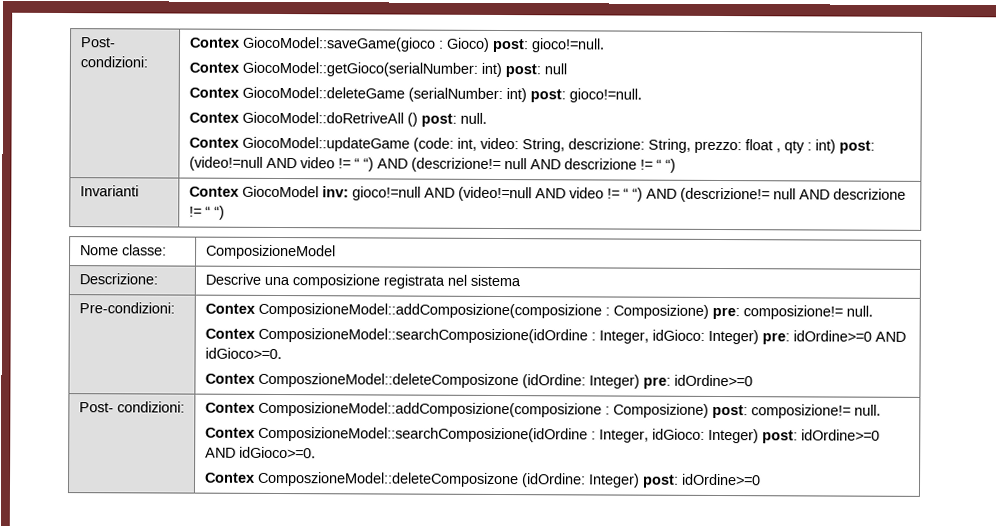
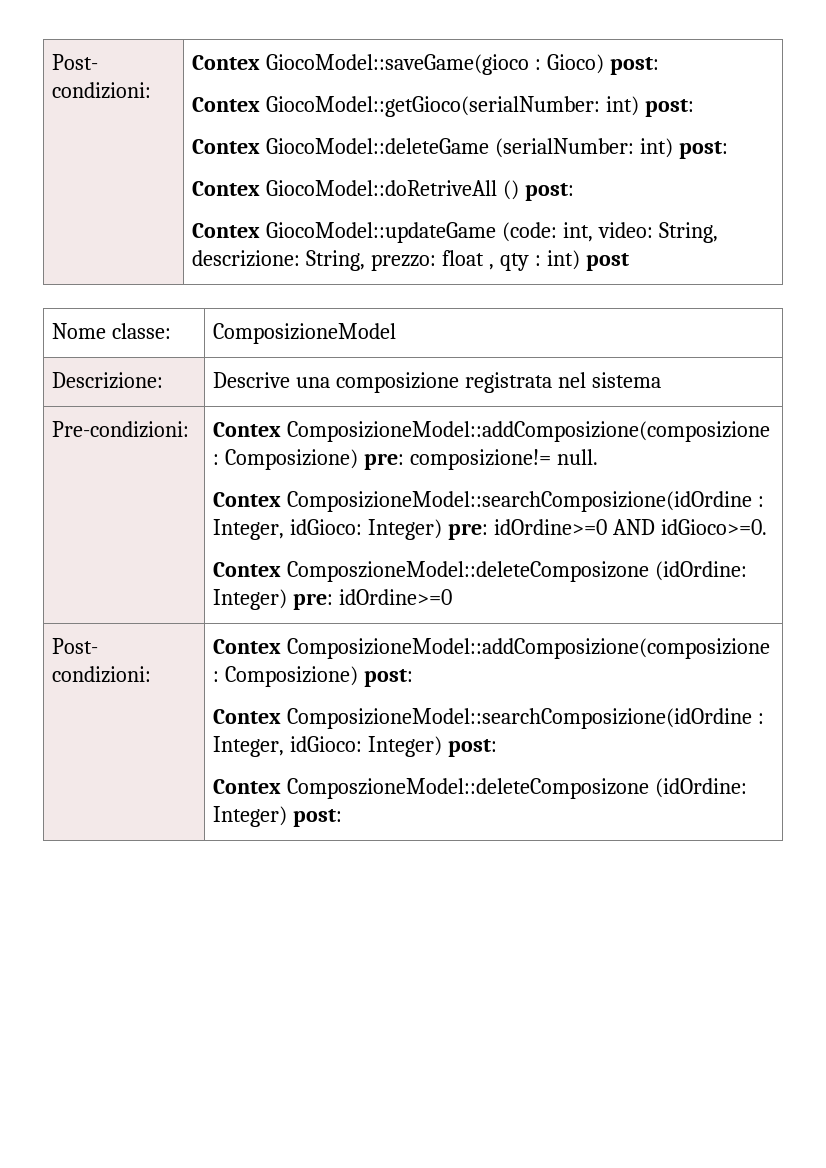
[530,38,605,53] gioco!=null. -> (660, 66) none
[543,63,567,75] null -> (695, 108) none
[568,88,642,103] gioco!=null. -> (729, 150) none
[459,112,487,124] null. -> (575, 192) none
[838,140,875,154] [188,156,676,173] [79,185,139,197] [188,185,906,203] [188,205,225,220] post: (video!=null AND video != “ “) AND (descrizione!= null AND descrizione != “ “) // Invarianti | Contex GiocoModel inv: gioco!=null AND (video!=null AND video != “ “) AND (descrizione!= null AND descrizione != “ “) -> [585,253,629,271] post
[750,404,881,419] composizione!= null. -> (414, 678) none
[800,429,880,441] [204,446,316,459] idOrdine>=0 AND idGioco>=0. -> (498, 748) none
[681,473,761,486] idOrdine>=0 -> (343, 818) none

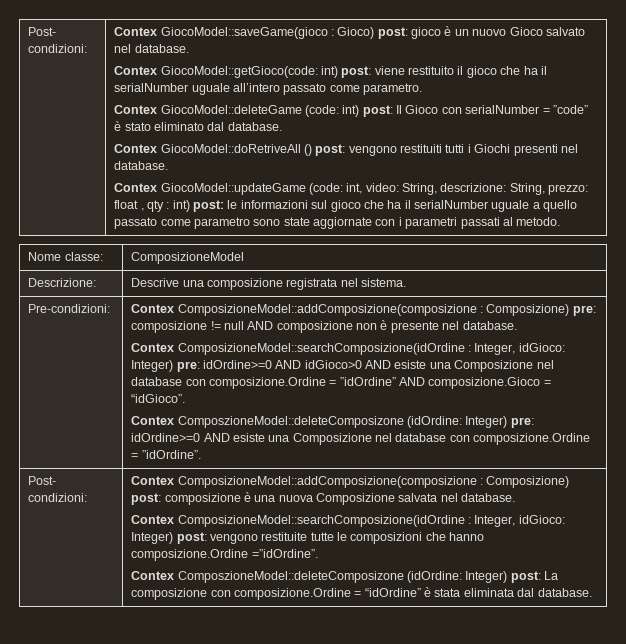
[192,96,695,117] // Contex GiocoModel::getGioco(serialNumber: int) post: -> [411,26,585,39] [114,44,189,53] [114,66,547,78] [114,83,423,95] gioco è un nuovo Gioco salvato nel database. // Contex GiocoModel::getGioco(code: int) post: viene restituito il gioco che ha il serialNumber uguale all’intero passato come parametro.
[495,138,729,159] [192,180,575,201] (serialNumber: int) post: // Contex GiocoModel::doRetriveAll () post: -> [304,105,588,117] [114,121,282,131] [114,144,578,156] [114,161,169,170] (code: int) post: Il Gioco con serialNumber = ”code” è stato eliminato dal database. // Contex GiocoModel::doRetriveAll () post: vengono restituiti tutti i Giochi presenti nel database.
[585,253,629,271] post -> [193,200,578,212] [114,217,561,229] post: le informazioni sul gioco che ha il serialNumber uguale a quello passato come parametro sono state aggiornate con i parametri passati al metodo.
[592,372,662,388] sistema -> [361,278,407,287] sistema.
[410,449,599,470] composizione!= null. -> [131,320,517,333] composizione != null AND composizione non è presente nel database.
[661,519,768,535] idGioco>=0. -> [304,360,554,372] [131,377,551,389] [131,394,186,403] idGioco>0 AND esiste una Composizione nel database con composizione.Ordine = ”idOrdine” AND composizione.Gioco = “idGioco”.
(453, 597) none -> [203,433,591,445] [131,450,201,459] AND esiste una Composizione nel database con composizione.Ordine = ”idOrdine”.
(414, 678) none -> [164,492,516,505] composizione è una nuova Composizione salvata nel database.
(498, 748) none -> [209,532,485,544] [131,549,318,561] vengono restituite tutte le composizioni che hanno composizione.Ordine =”idOrdine”.
(343, 818) none -> [544,571,559,580] [131,587,592,600] La composizione con composizione.Ordine = “idOrdine” è stata eliminata dal database.

